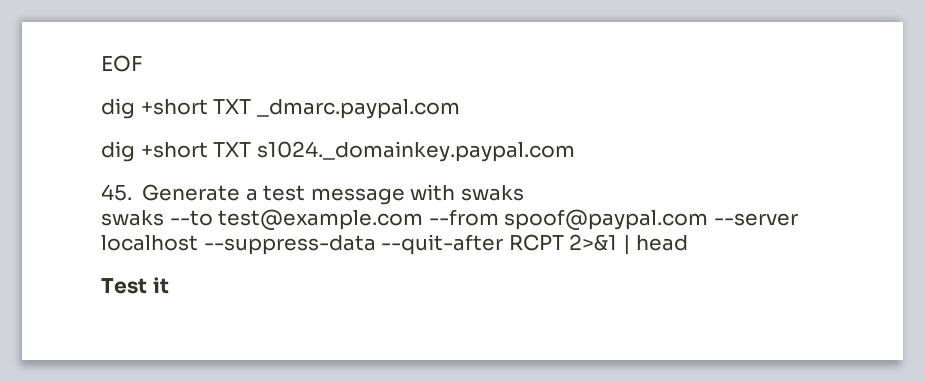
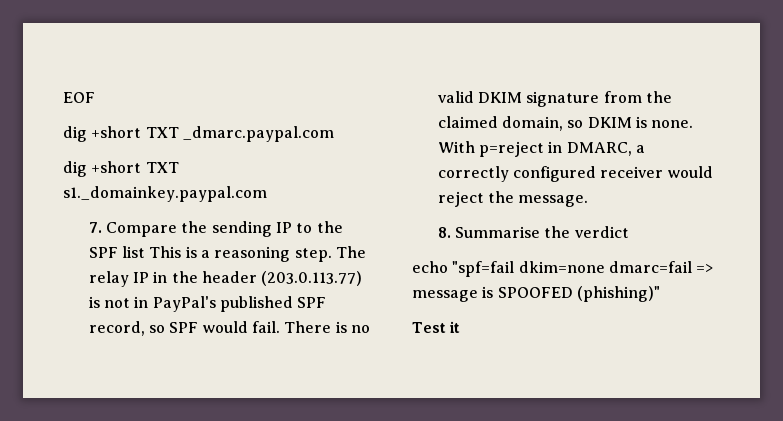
[256,141,575,162] [101,184,524,205] [101,209,798,230] [101,234,689,255] s1024._domainkey.paypal.com // 45. Generate a test message with swaks // swaks --to test@example.com --from spoof@paypal.com --server localhost --suppress-data --quit-after RCPT 2>&1 | head -> [63,186,267,202] [88,221,343,237] [88,246,366,262] [88,271,363,287] [88,296,327,312] [88,321,370,336] [437,91,673,107] [437,116,694,131] [437,141,646,157] [437,166,713,182] [437,191,589,207] [437,226,629,238] [412,261,714,277] [412,286,660,302] s1._domainkey.paypal.com // 7. Compare the sending IP to the SPF list This is a reasoning step. The relay IP in the header (203.0.113.77) is not in PayPal's published SPF record, so SPF would fail. There is no valid DKIM signature from the claimed domain, so DKIM is none. With p=reject in DMARC, a correctly configured receiver would reject the message. // 8. Summarise the verdict // echo "spf=fail dkim=none dmarc=fail => message is SPOOFED (phishing)"

